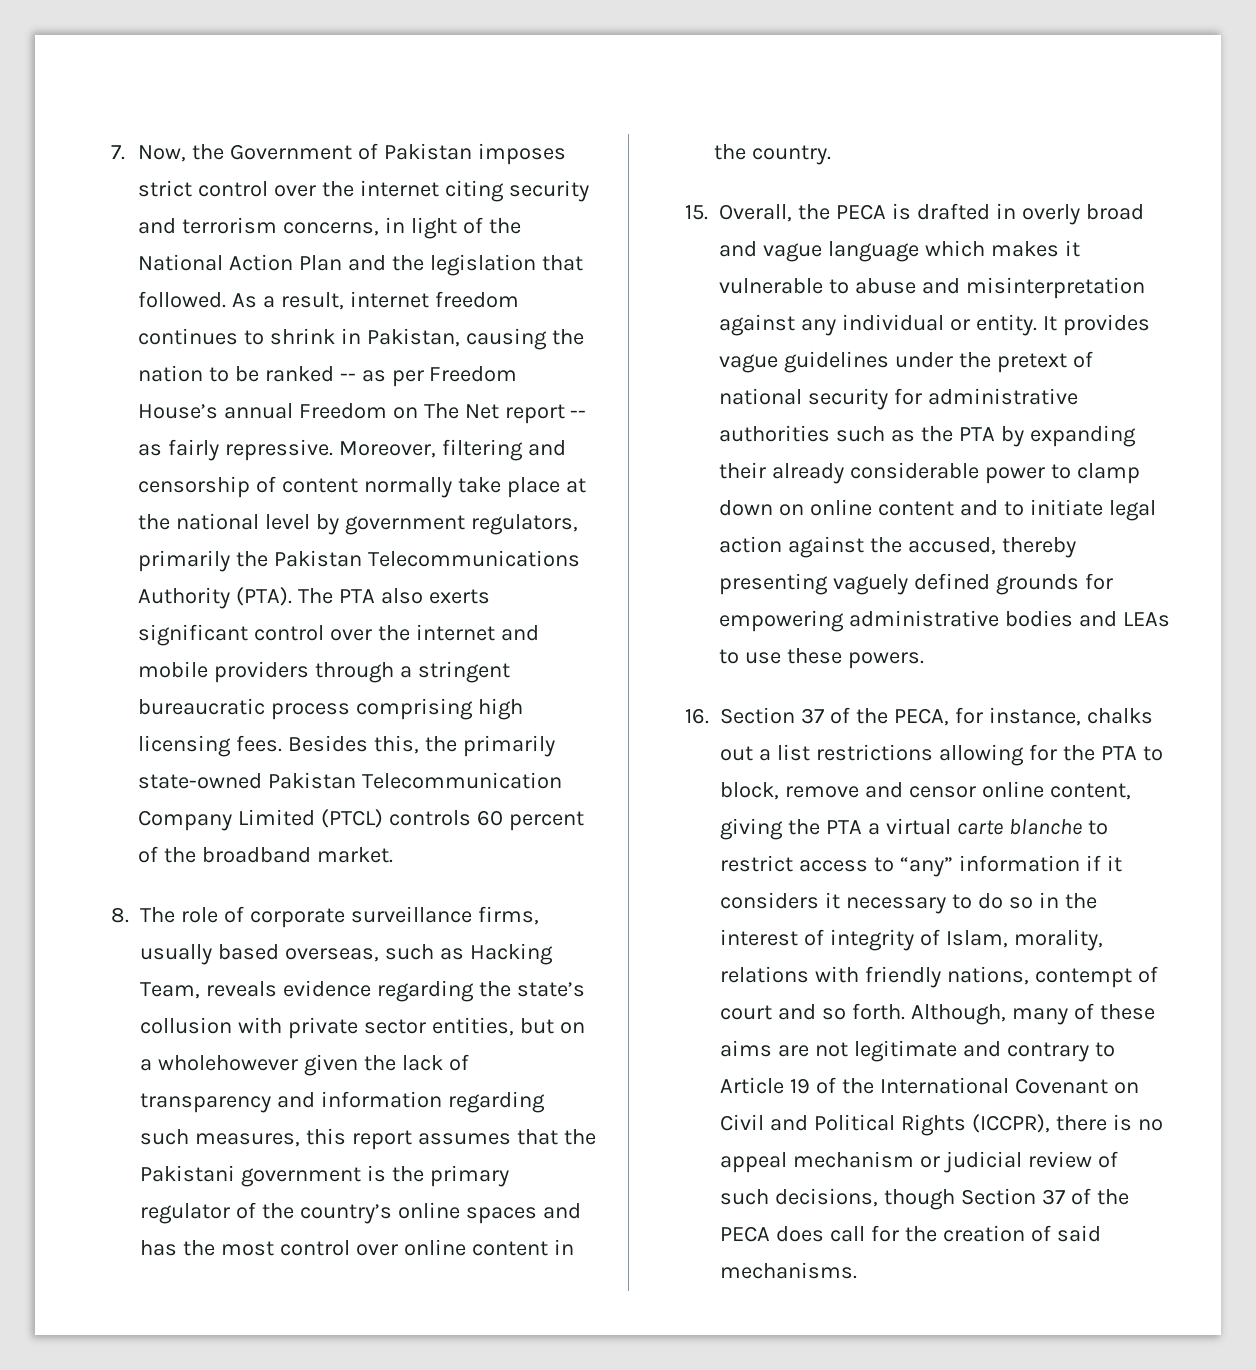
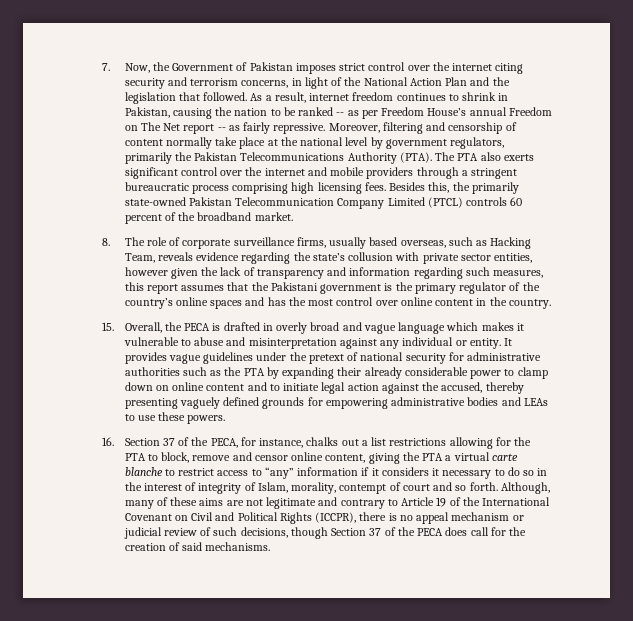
[520,1018,586,1034] [140,1055,299,1071] but on a wholehowever -> [124,267,168,276] however
[720,966,1030,988] relations with friendly nations, -> (337, 488) none

